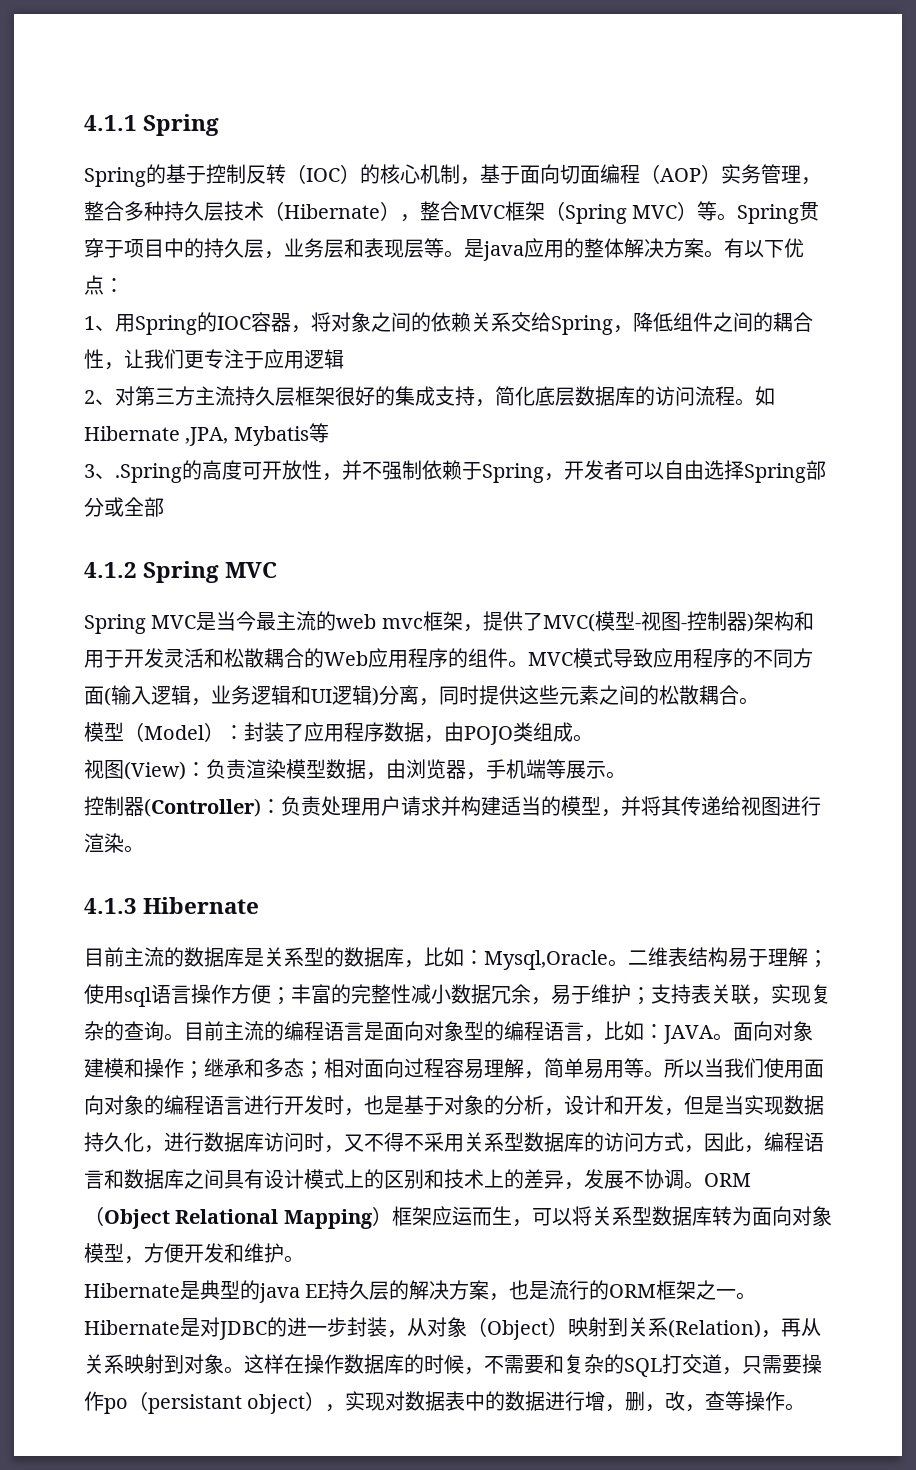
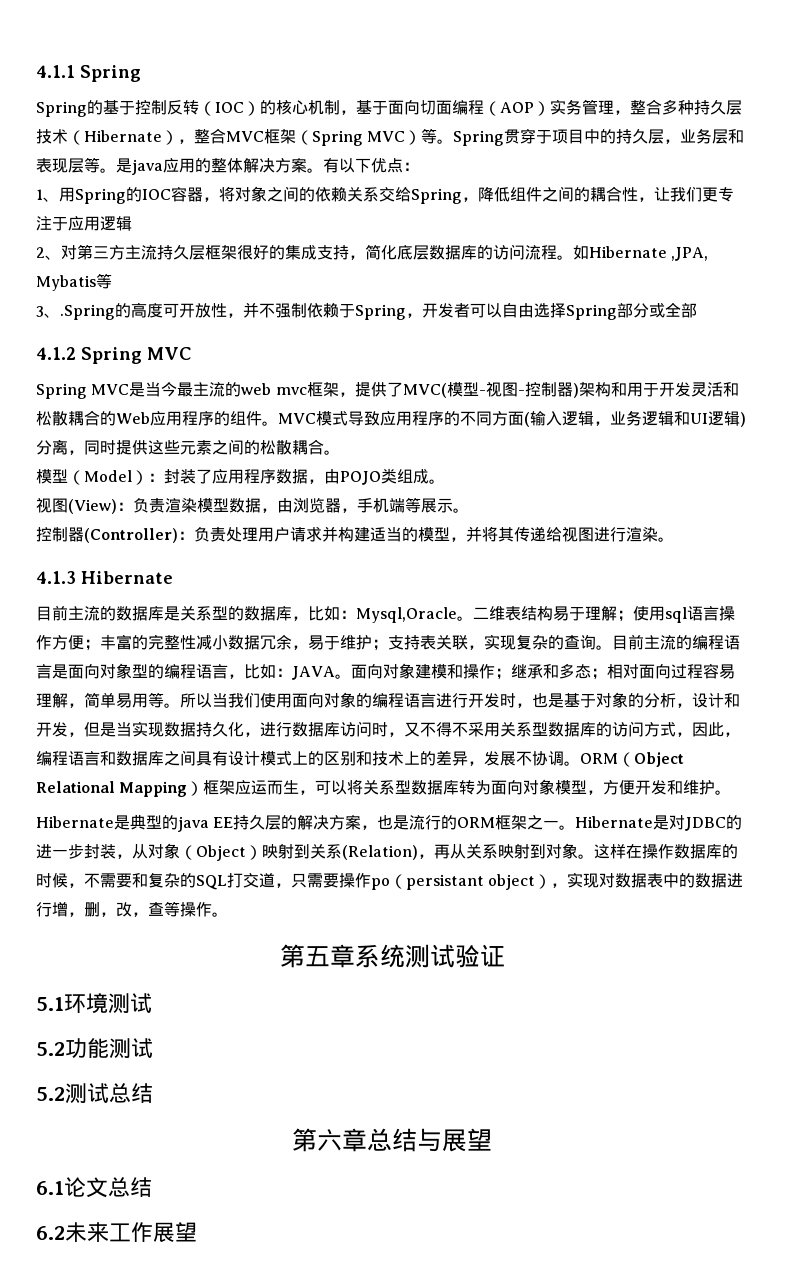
(806, 1407) none -> [279,944,505,968] [36,993,152,1014] [36,1038,153,1059] [36,1083,153,1104] [292,1128,492,1152] [36,1177,152,1198] [36,1222,197,1243] // 第五章系统测试验证 // 5.1环境测试 // 5.2功能测试 // 5.2测试总结 // 第六章总结与展望 // 6.1论文总结 // 6.2未来工作展望

